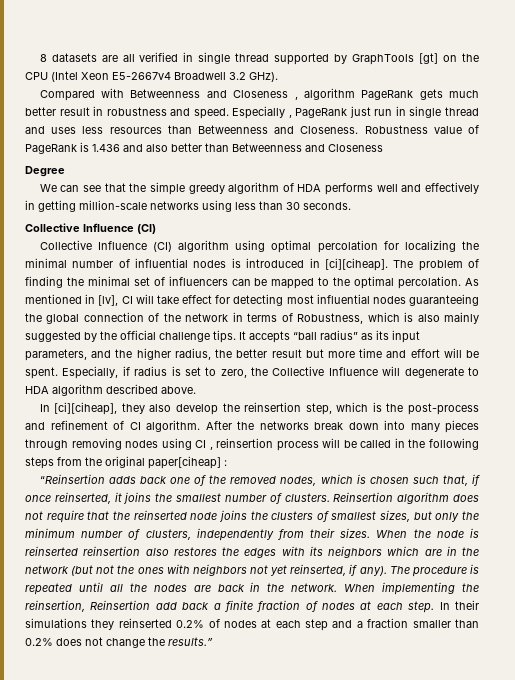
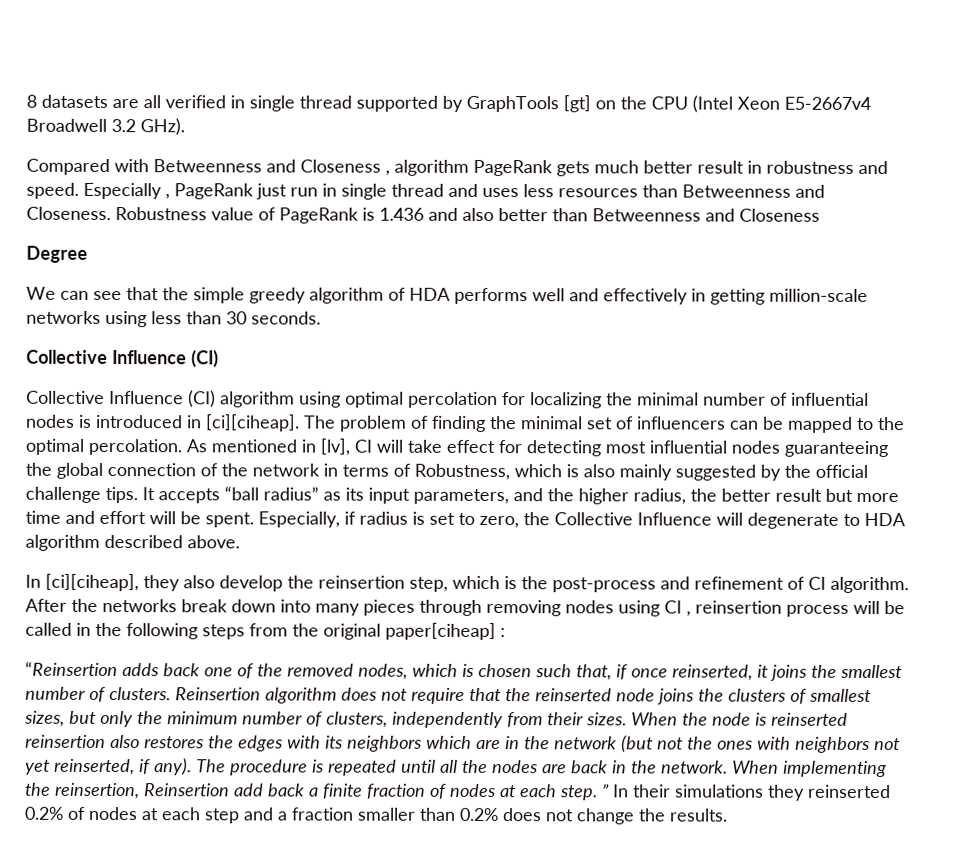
(435, 607) none -> [602,783,610,798] ”
[168,637,213,646] results.” -> [669,808,728,822] results.

